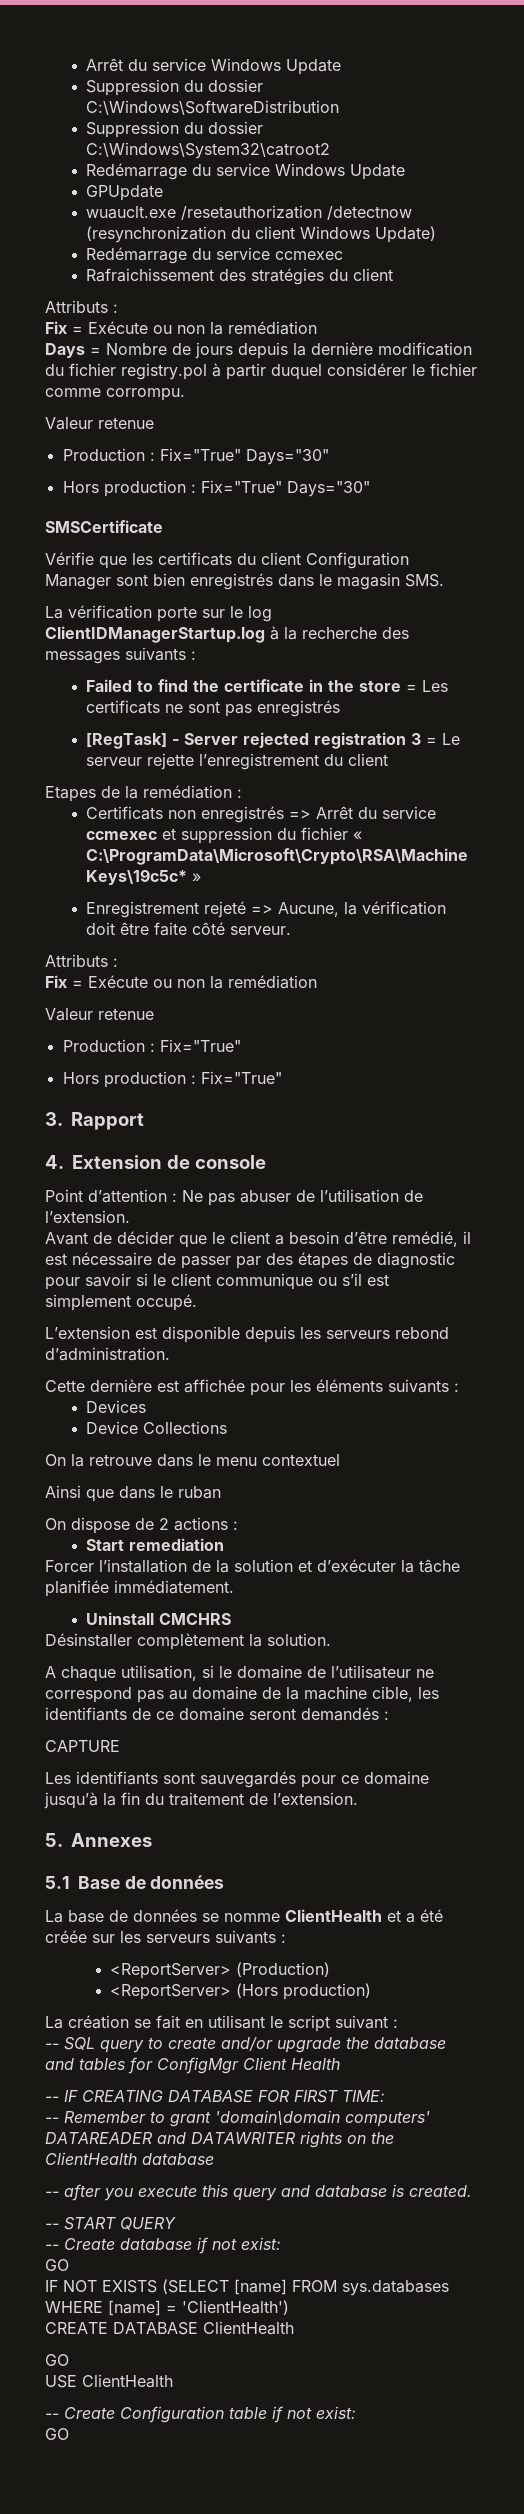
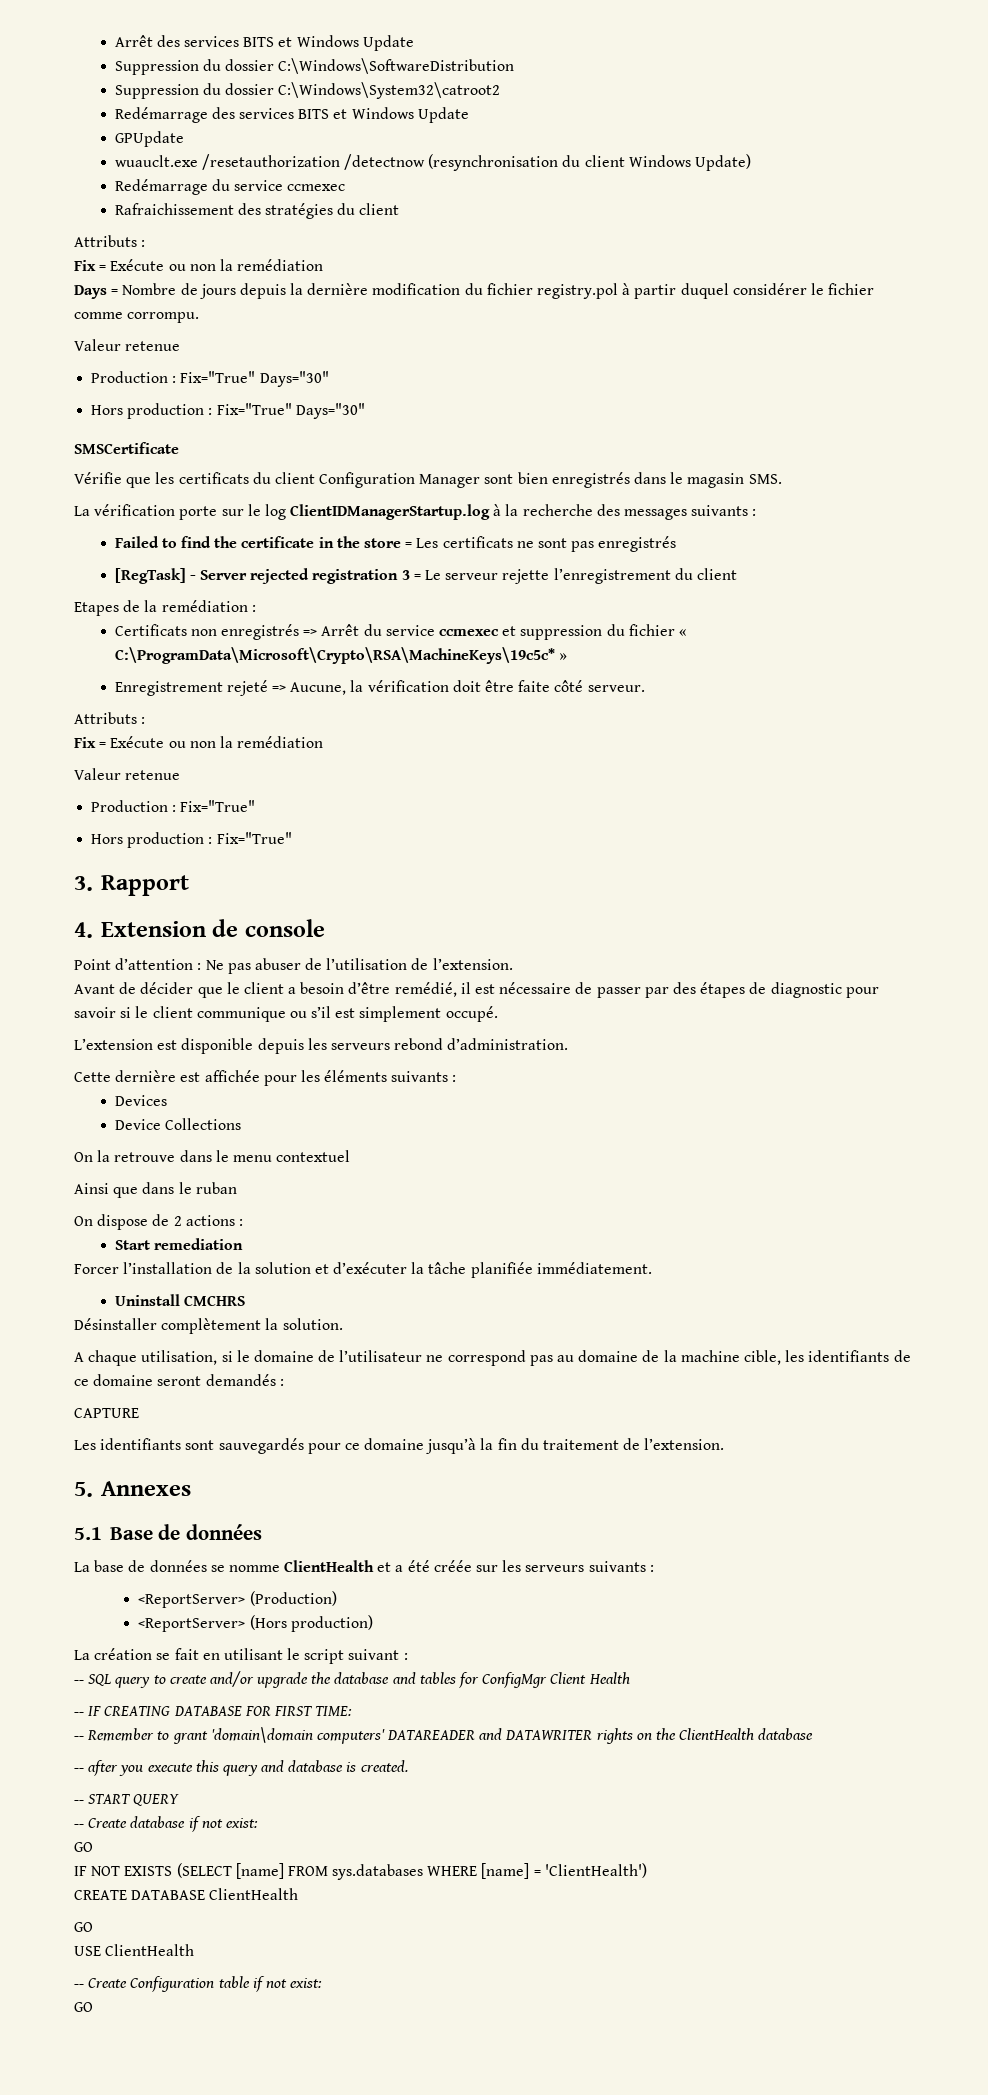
[86,58,207,71] Arrêt du service -> [114,35,293,47] Arrêt des services BITS et
[192,163,271,176] du service -> [211,107,348,119] des services BITS et
[86,226,227,243] (resynchronization -> [428,154,559,171] (resynchronisation

